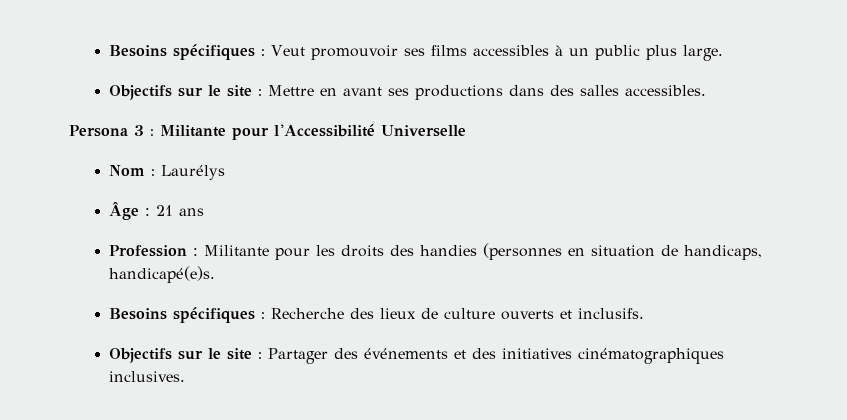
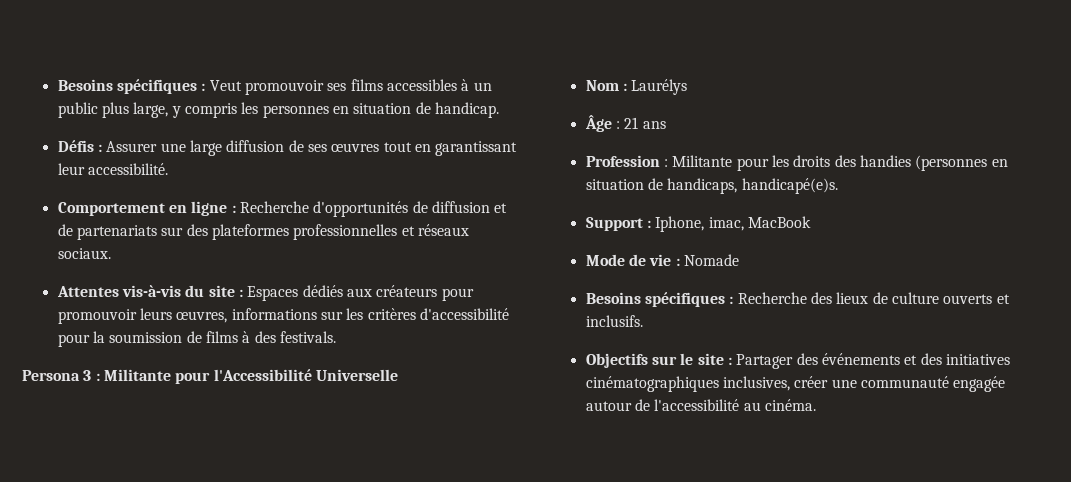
[683,45,724,61] [109,85,707,100] large. // Objectifs sur le site : Mettre en avant ses productions dans des salles accessibles. -> [133,102,499,118] [57,140,518,156] [57,163,168,175] [57,201,508,217] [57,224,469,240] [57,248,111,259] [56,285,474,301] [57,308,509,324] [57,331,336,347] large, y compris les personnes en situation de handicap. // Défis : Assurer une large diffusion de ses œuvres tout en garantissant leur accessibilité. // Comportement en ligne : Recherche d'opportunités de diffusion et de partenariats sur des plateformes professionnelles et réseaux sociaux. // Attentes vis-à-vis du site : Espaces dédiés aux créateurs pour promouvoir leurs œuvres, informations sur les critères d'accessibilité pour la soumission de films à des festivals.
(216, 274) none -> [585,216,811,232] [585,254,739,266] // Support : Iphone, imac, MacBook // Mode de vie : Nomade
[109,371,186,382] inclusives. -> [722,376,1006,392] [585,399,816,411] inclusives, créer une communauté engagée autour de l'accessibilité au cinéma.

